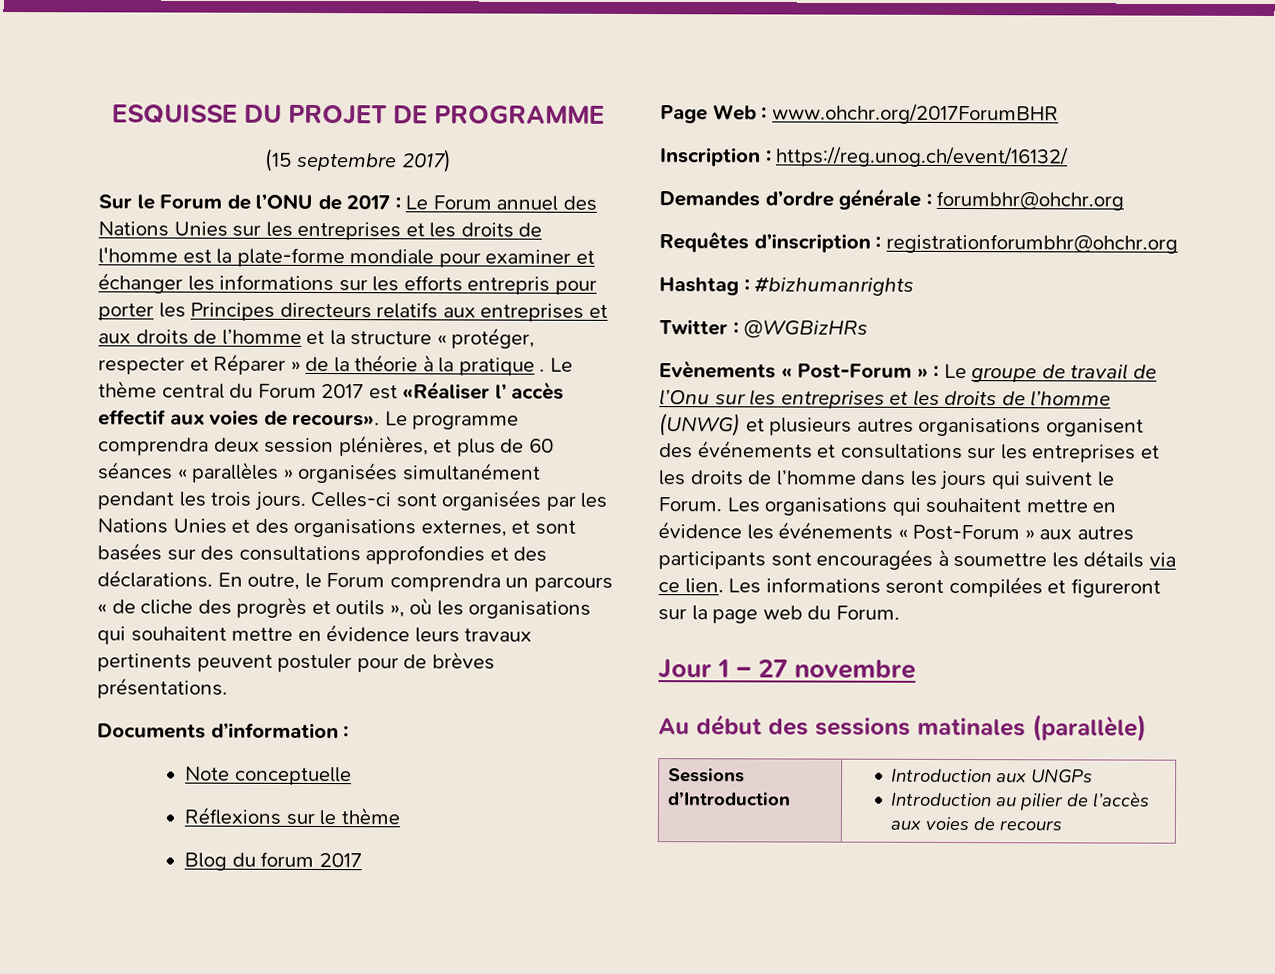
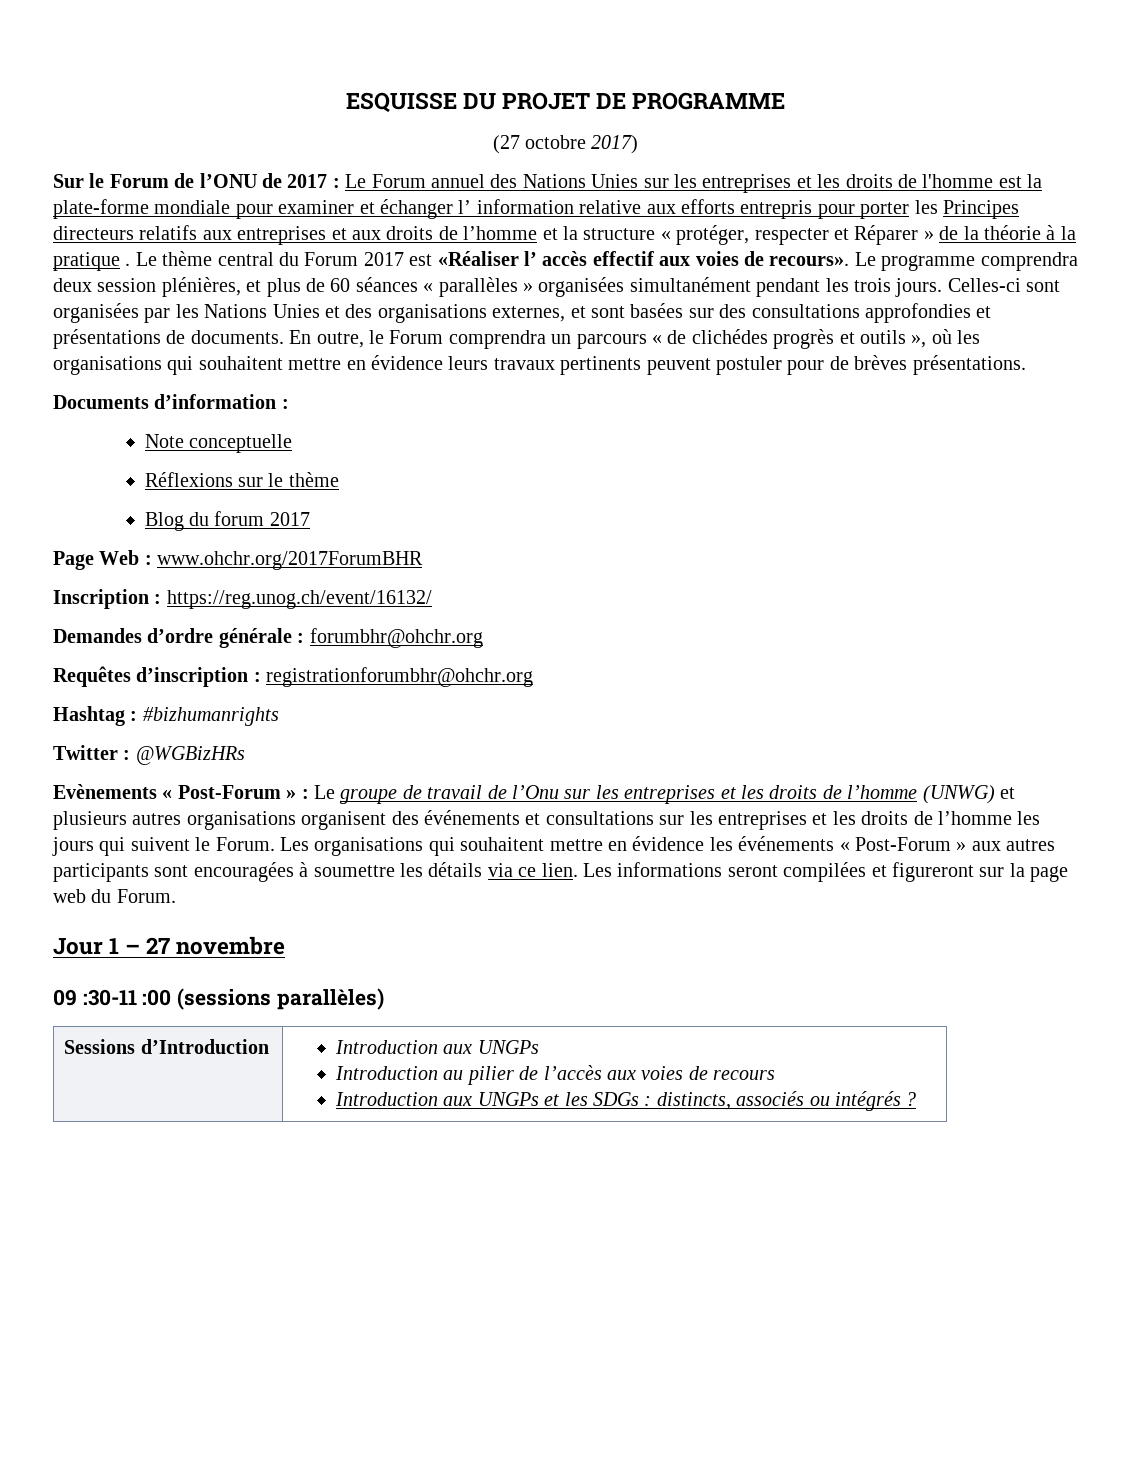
[264,148,397,172] (15 septembre -> [492,135,586,154] (27 octobre
[187,274,400,292] les informations sur les -> [458,199,676,214] l’ information relative aux
[513,546,548,562] [97,569,213,588] des déclarations. -> [53,329,284,349] présentations de documents.
[140,599,232,615] cliche des -> [691,329,768,344] clichédes
[861,470,907,486] dans -> (1012, 818) none
[658,714,1147,742] Au début des sessions matinales (parallèle) -> [53,988,384,1010] 09 :30-11 :00 (sessions parallèles)
(1063, 825) none -> [334,1091,917,1111] // Introduction aux UNGPs et les SDGs : distincts, associés ou intégrés ?

